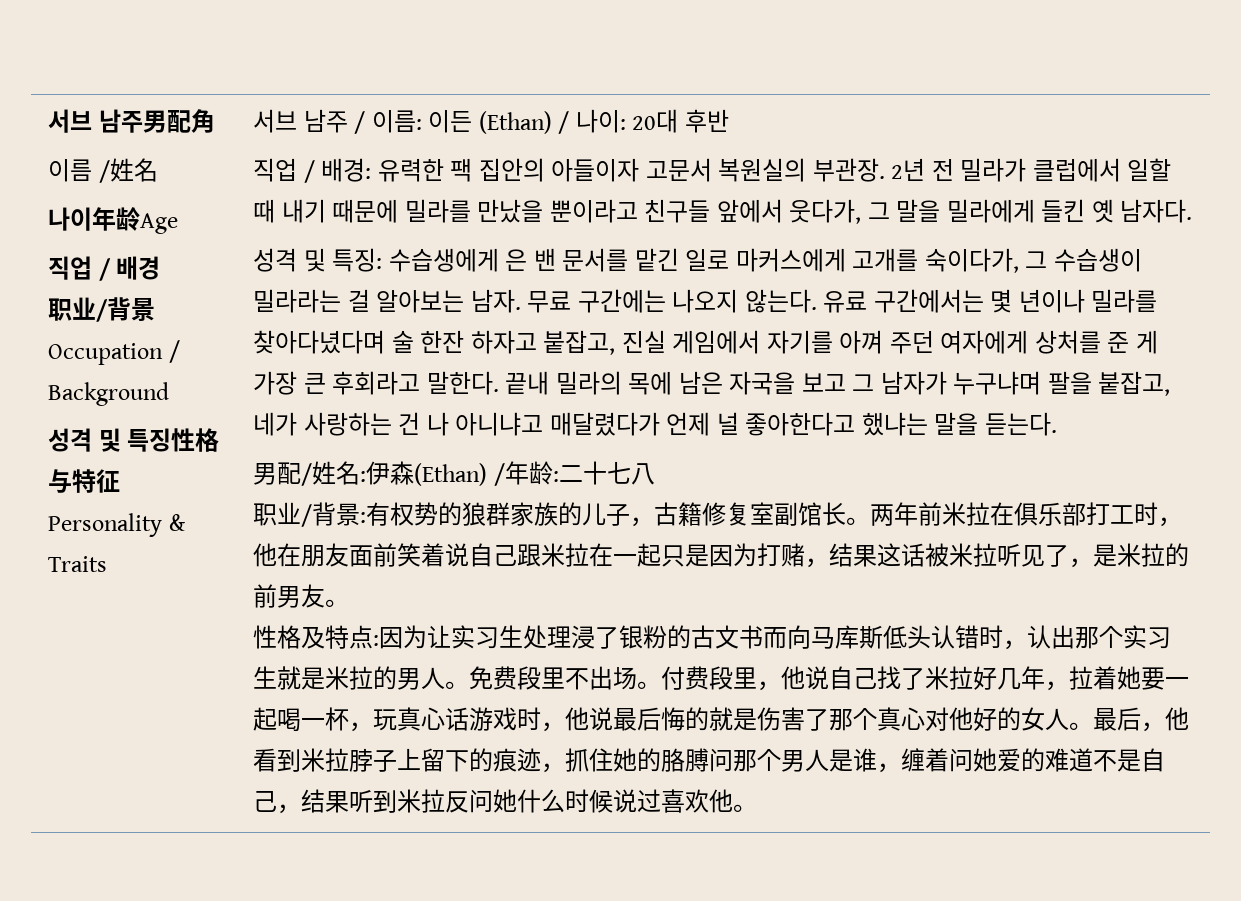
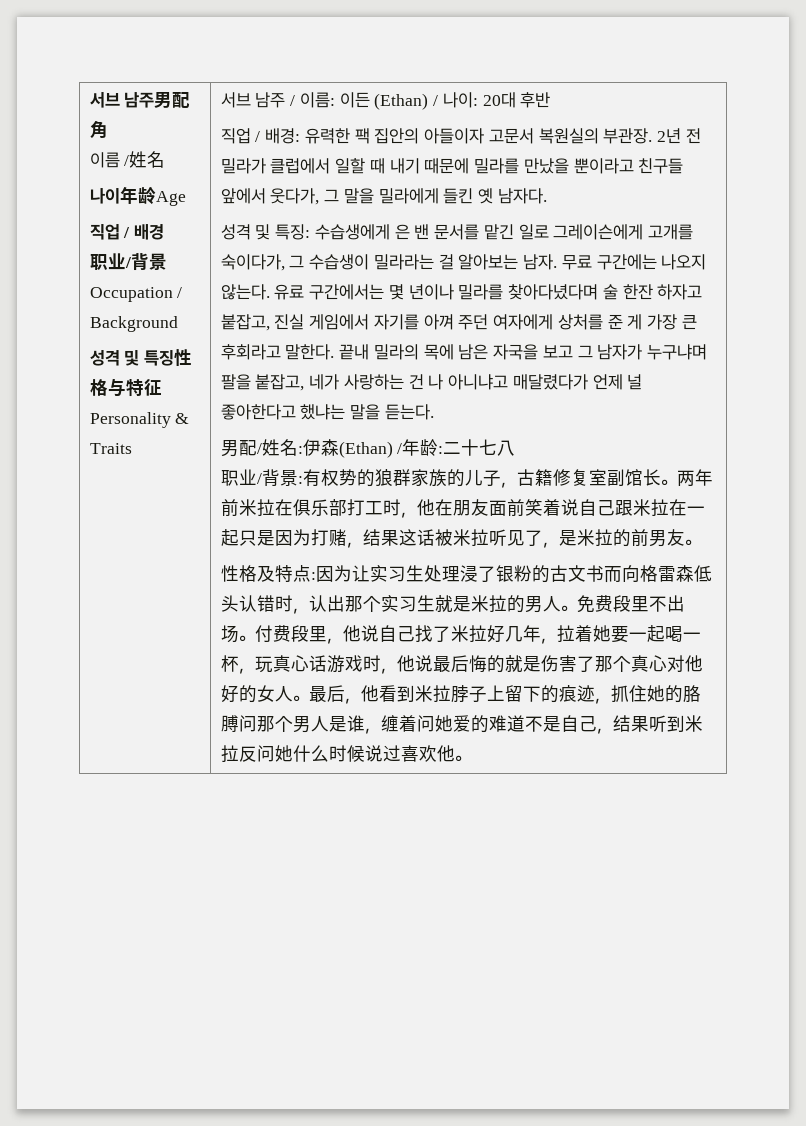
[735,248,846,272] 마커스에게 -> [553,224,644,240] 그레이슨에게
[811,625,884,649] 马库斯 -> [639,565,694,582] 格雷森

